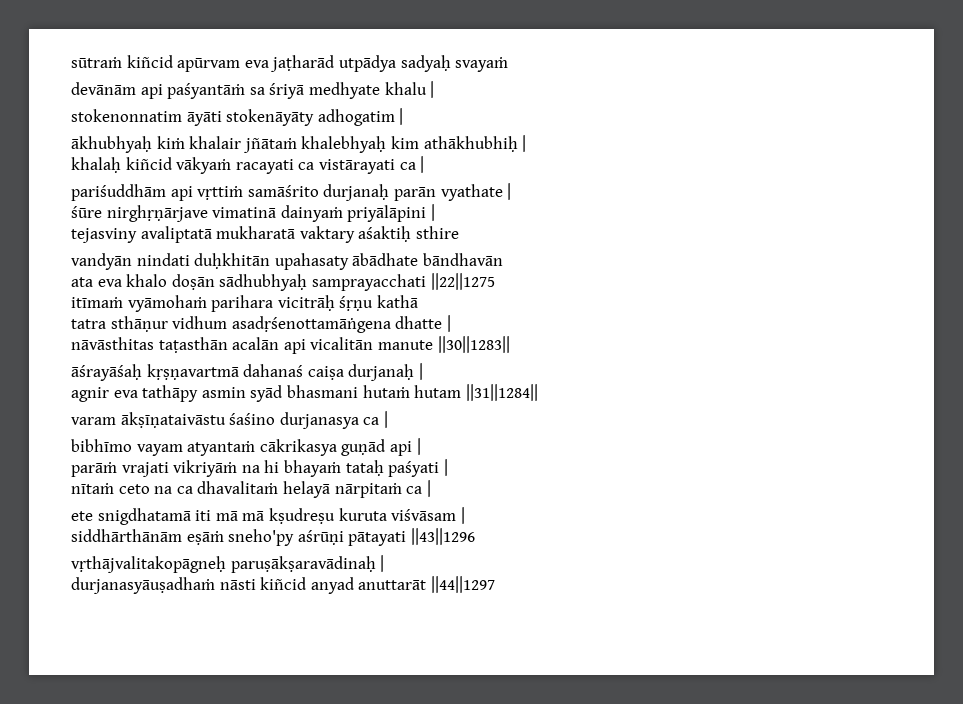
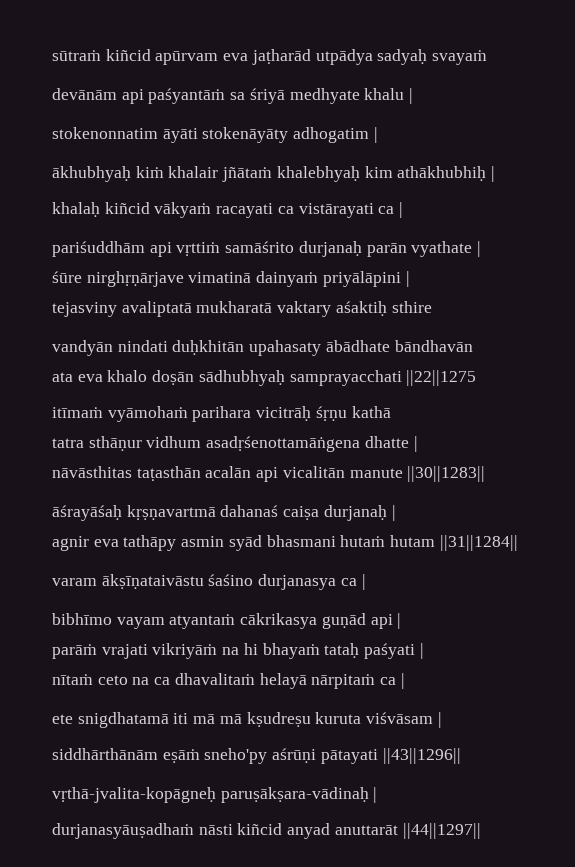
[410,528,475,545] [71,556,376,573] ||43||1296 // vṛthājvalitakopāgneḥ paruṣākṣaravādinaḥ -> [382,748,461,764] [52,787,369,803] ||43||1296|| // vṛthā-jvalita-kopāgneḥ paruṣākṣara-vādinaḥ
[430,576,495,593] ||44||1297 -> [402,823,481,839] ||44||1297||

